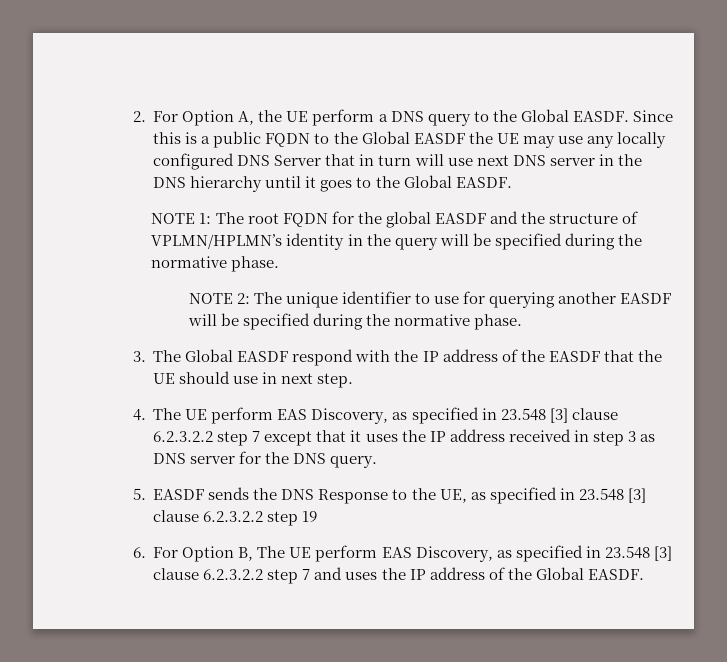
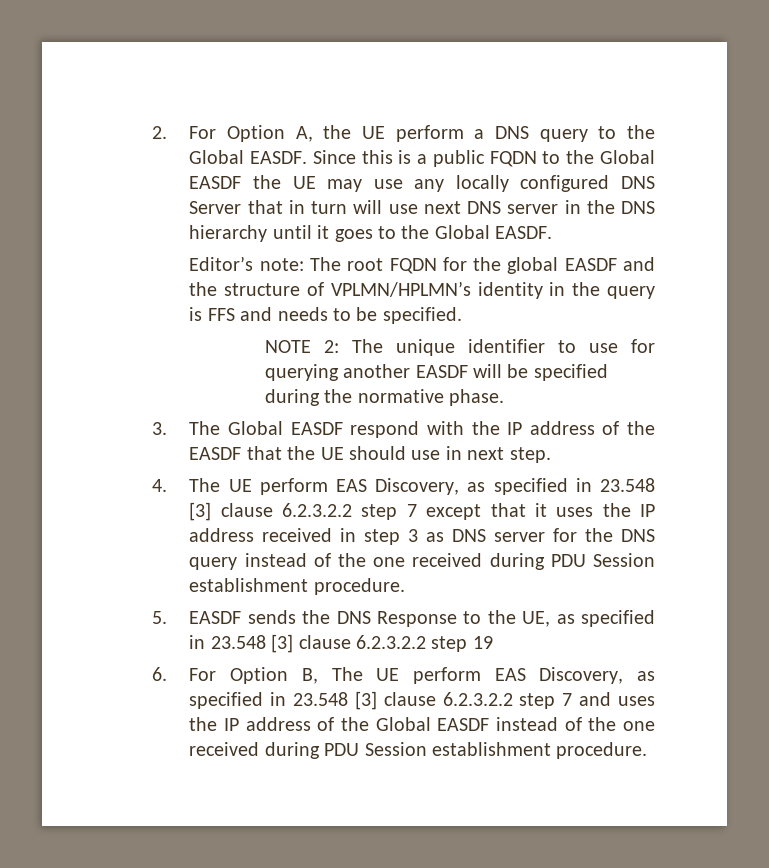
[151,213,212,224] NOTE 1: -> [189,256,304,271] Editor’s note:
[439,233,642,250] [151,256,280,272] will be specified during the normative phase. -> [189,307,462,324] is FFS and needs to be specified.
[330,456,378,468] query. -> [189,553,655,570] [189,578,405,595] query instead of the one received during PDU Session establishment procedure.
[587,569,644,580] EASDF. -> [437,717,655,731] [189,742,648,759] EASDF instead of the one received during PDU Session establishment procedure.

